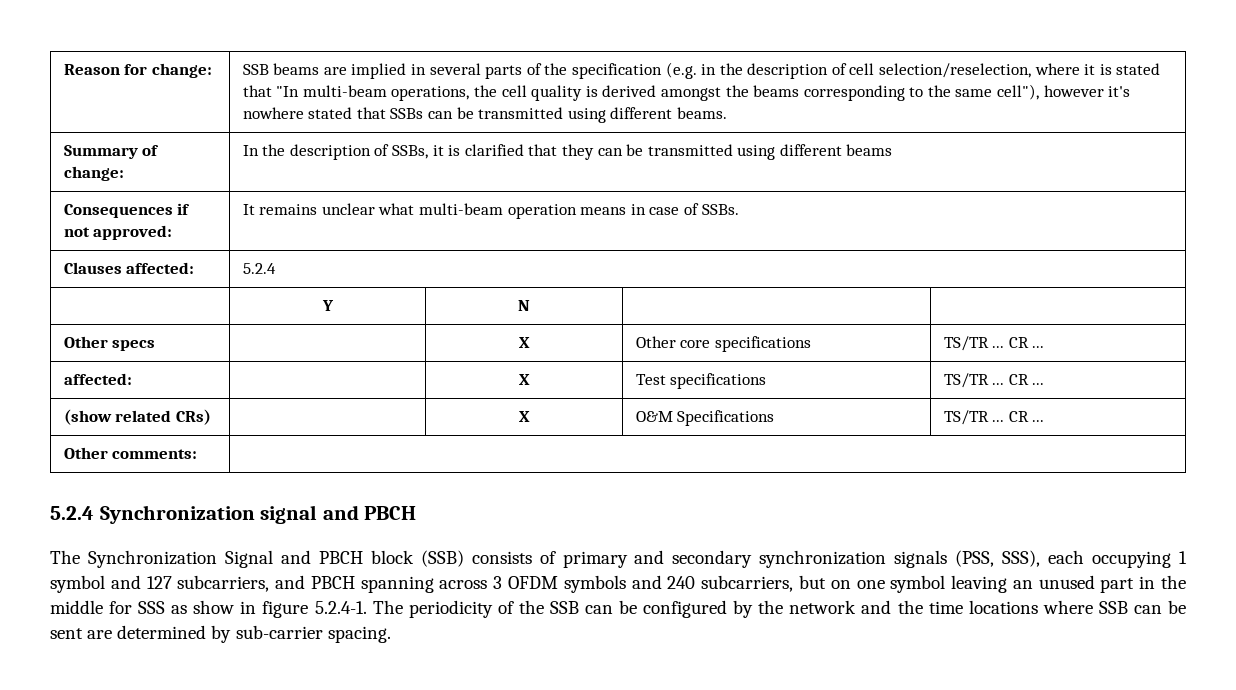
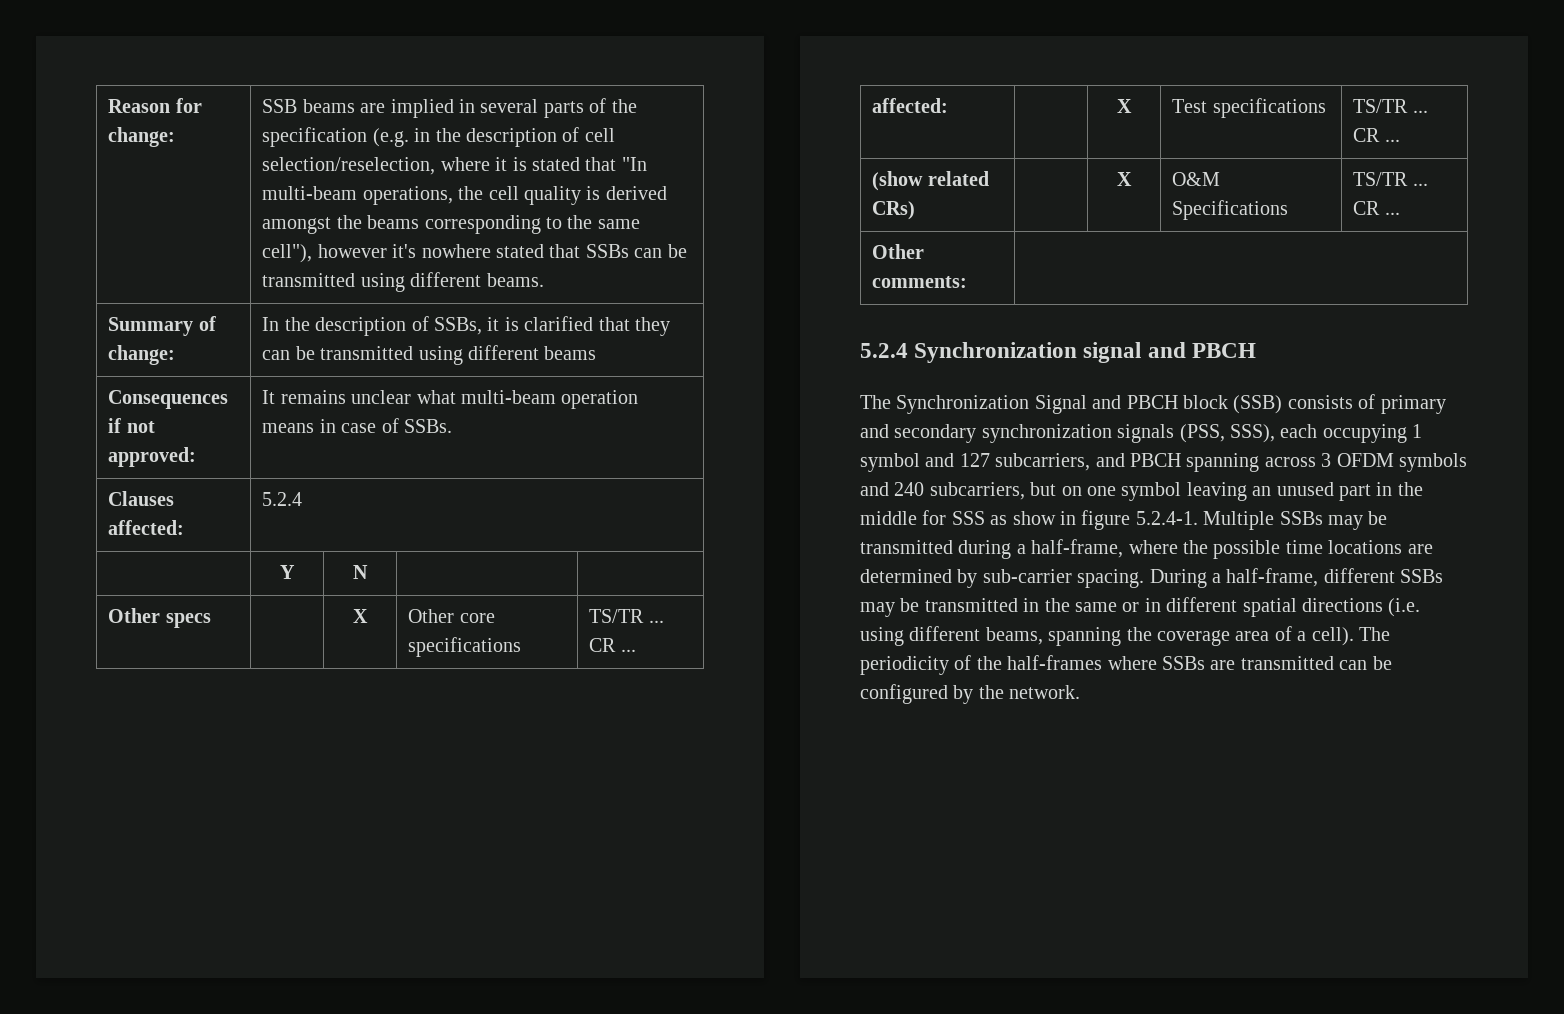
[372,600,579,618] The periodicity of the SSB -> [1203,511,1388,530] [860,539,1433,559] [860,568,1444,588] [860,597,1421,617] [860,626,1390,646] [860,655,1334,675] Multiple SSBs may be transmitted during a half-frame, where the possible time locations are determined by sub-carrier spacing. During a half-frame, different SSBs may be transmitted in the same or in different spatial directions (i.e. using different beams, spanning the coverage area of a cell). The periodicity of the half-frames where SSBs are transmitted
[789,600,1187,614] [50,625,391,643] network and the time locations where SSB can be sent are determined by sub-carrier spacing. -> [1009,685,1081,699] network.

